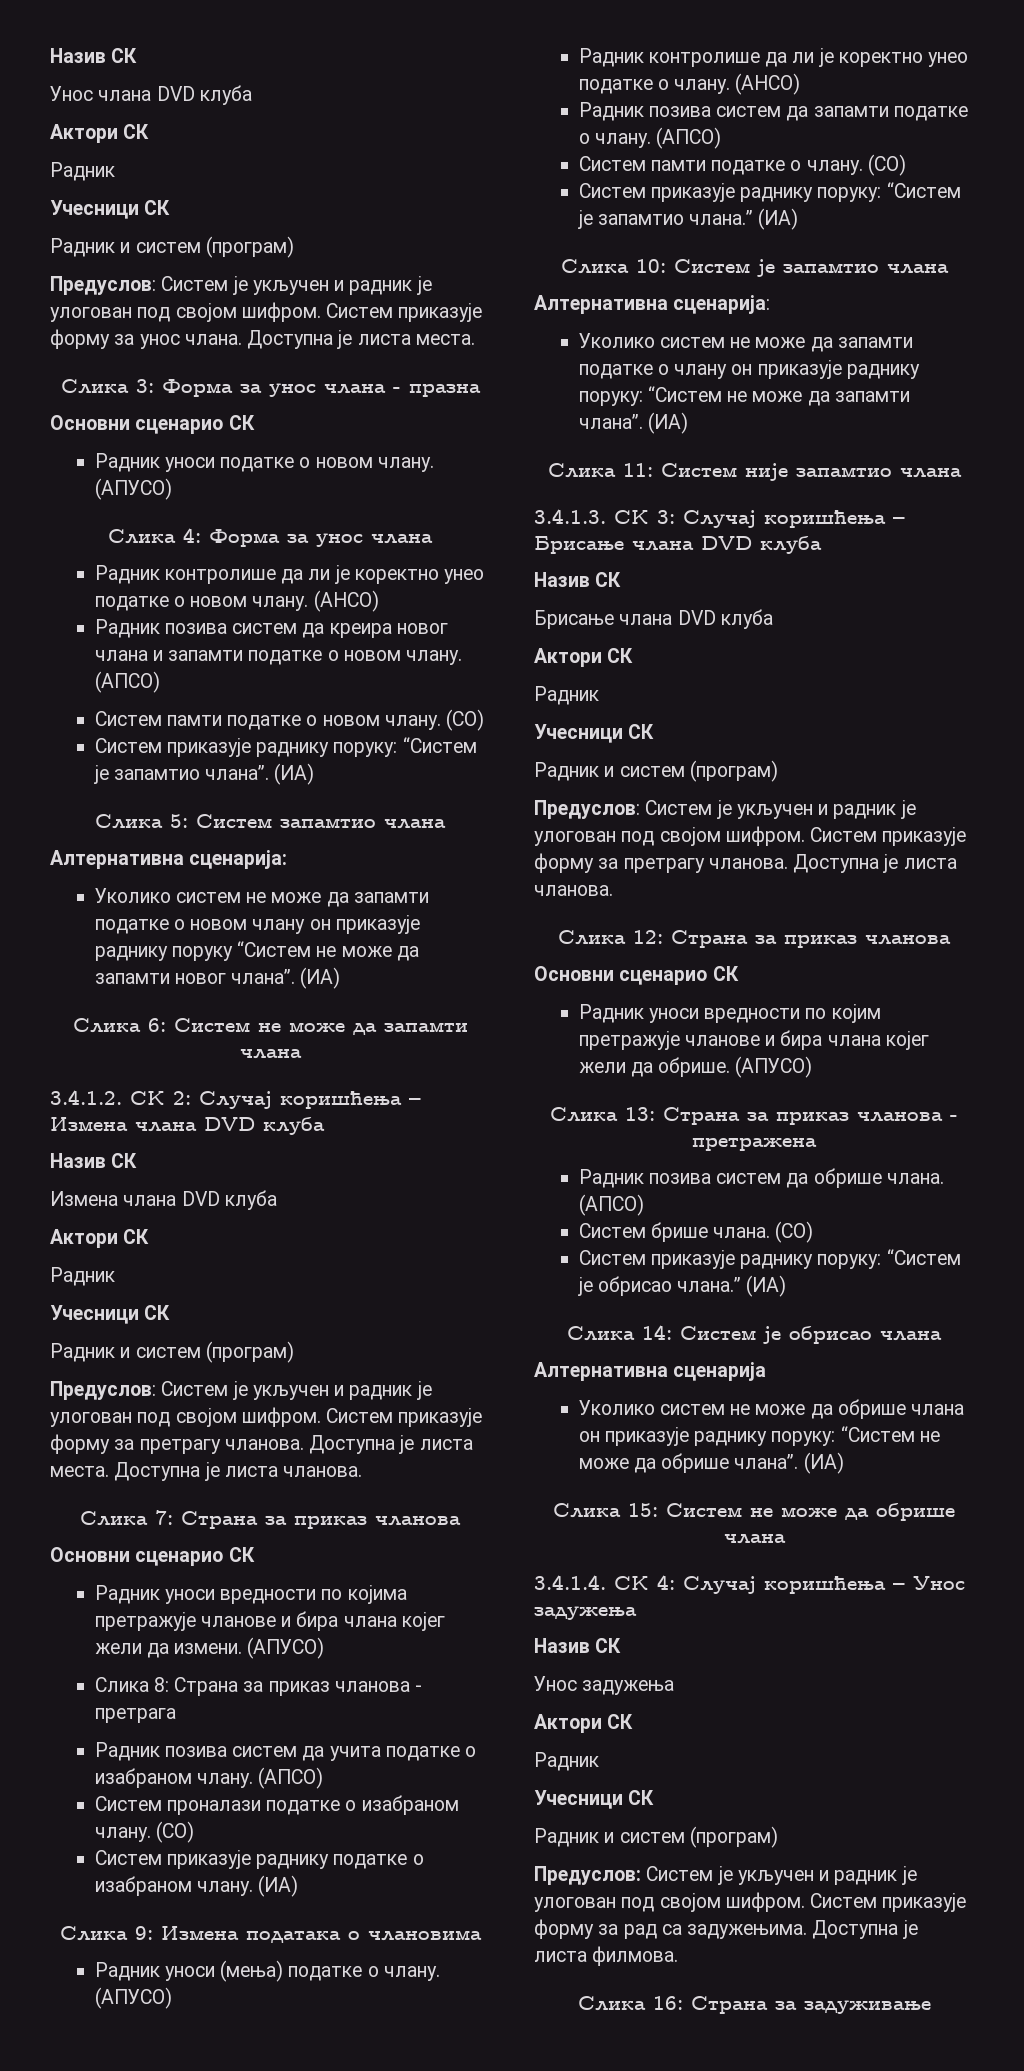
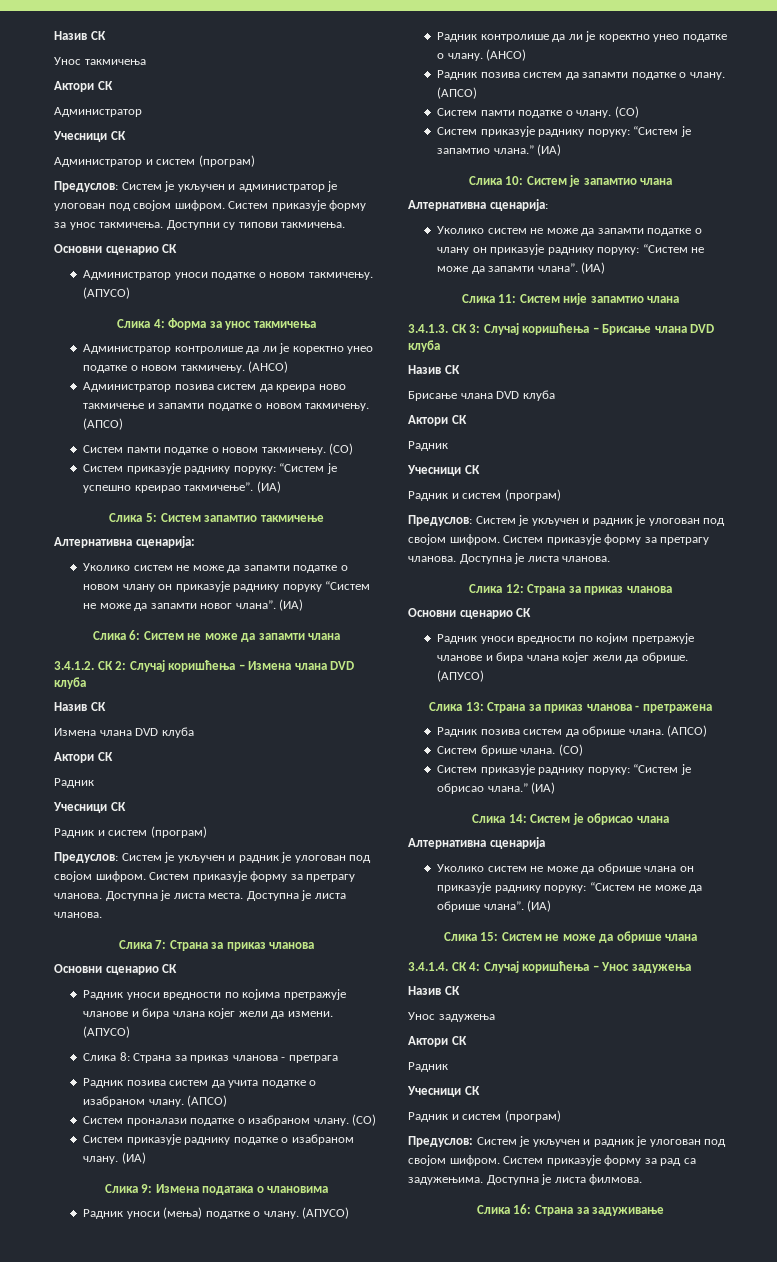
[50,48,138,63] [50,85,252,105] [50,124,150,143] [50,162,115,181] [50,200,171,219] [50,236,294,258] [50,276,413,295] Назив СК // Унос члана DVD клуба // Актори СК // Радник // Учесници СК // Радник и систем (програм) // Предуслов: Систем је укључен и радник -> [54,31,106,40] [54,57,146,65] [54,81,113,92] [54,107,142,117] [53,131,126,142] [54,155,255,167] [54,181,325,192] Назив СК // Унос такмичења // Актори СК // Администратор // Учесници СК // Администратор и систем (програм) // Предуслов: Систем је укључен и администратор
[184,330,475,349] [60,379,481,397] [50,415,255,434] [94,453,160,472] члана. Доступна је листа места. // Слика 3: Форма за унос члана - празна // Основни сценарио СК // Радник -> [99,220,346,230] [54,244,178,255] [83,270,172,280] такмичења. Доступни су типови такмичења. // Основни сценарио СК // Администратор
[377,457,434,472] члану. -> [308,272,373,280] такмичењу.
[371,534,433,544] [94,565,160,584] члана // Радник -> [253,321,316,328] [83,344,172,354] такмичења // Администратор
[252,590,379,612] [94,619,160,638] члану. (АНСО) // Радник -> [180,361,289,373] [83,382,172,392] такмичењу. (АНСО) // Администратор
[396,623,448,634] [94,650,148,661] новог члана -> [318,384,346,390] [83,403,145,409] ново такмичење
[406,650,463,665] члану. -> [305,403,370,411] такмичењу.
[384,709,485,731] [94,737,477,757] [93,765,270,784] члану. (СО) // Систем приказује раднику поруку: “Систем је запамтио члана”. -> [261,443,354,455] [83,463,337,474] [83,482,254,493] такмичењу. (СО) // Систем приказује раднику поруку: “Систем је успешно креирао такмичење”.
[384,819,446,829] члана -> [260,515,324,522] такмичење

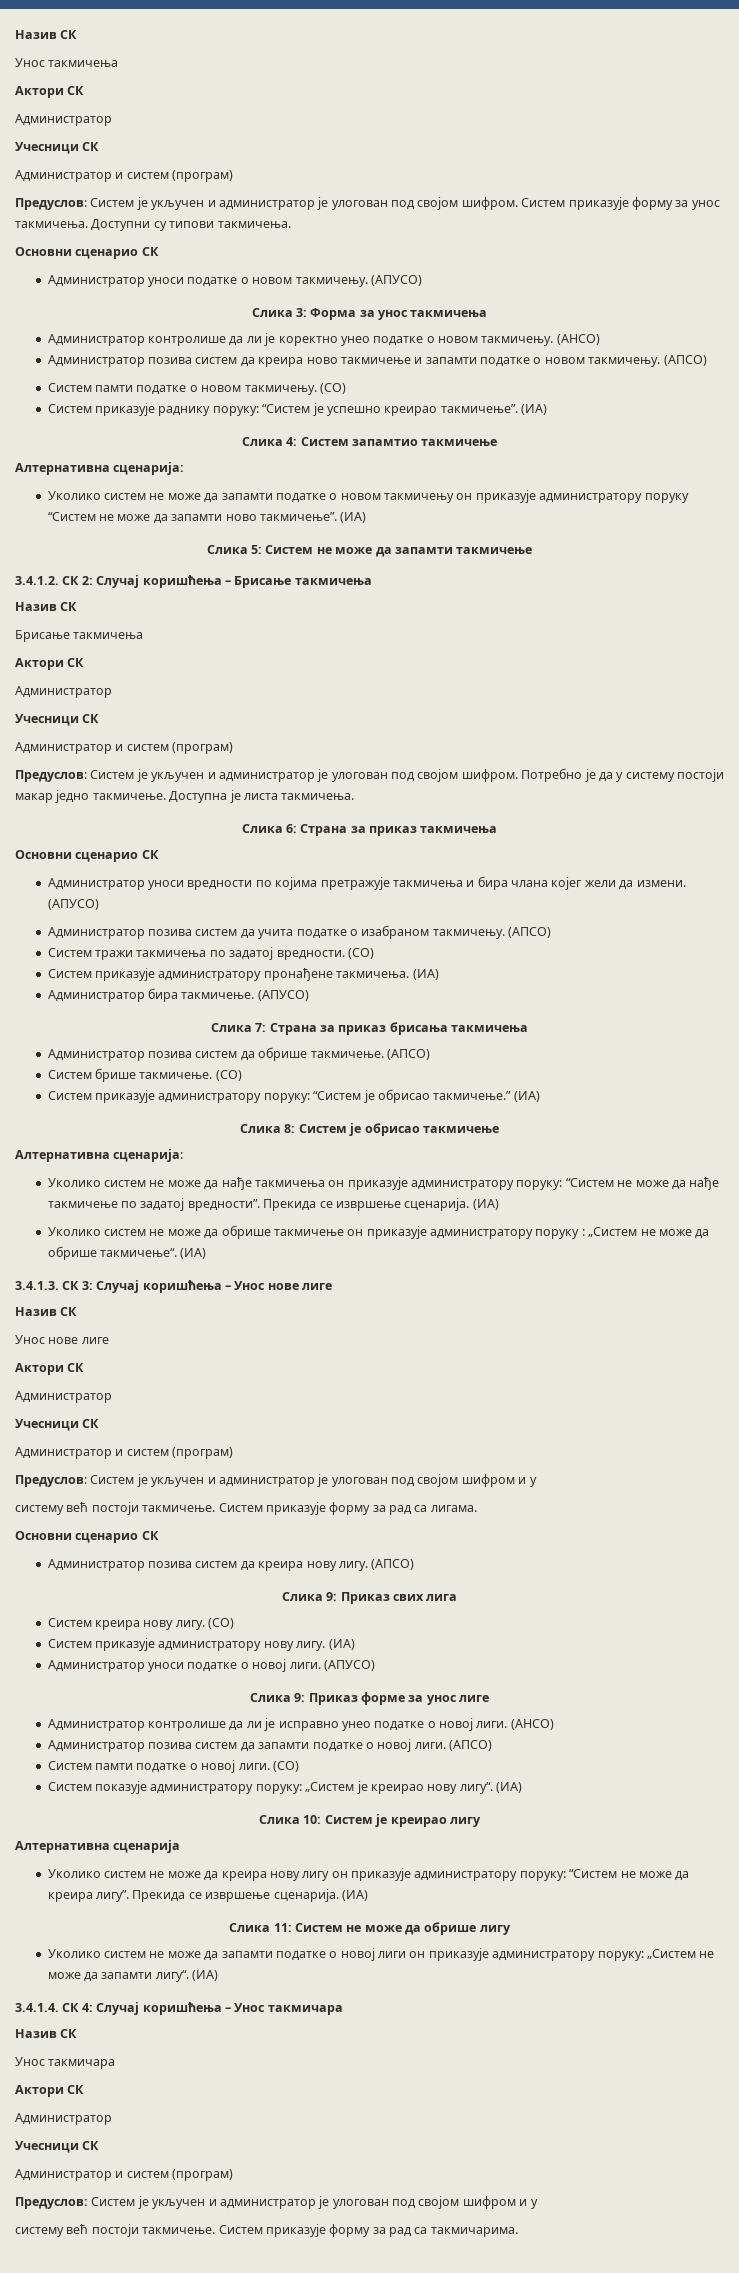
[153,319,165,328] 4: -> [295,308,307,317] 3:
[145,513,157,522] 5: -> [286,437,298,446] 4:
[122,581,280,592] члану он приказује раднику -> [384,490,643,503] такмичењу он приказује администратору
[200,599,304,611] [92,630,141,640] новог члана”. (ИА) // Слика 6: -> [225,512,367,523] [206,545,263,554] ново такмичење”. (ИА) // Слика 5:
[308,633,341,640] члана -> [456,547,533,554] такмичење
[248,661,355,670] [54,677,86,689] [54,702,106,711] [54,727,194,738] [54,752,113,763] [54,778,94,788] [53,802,126,813] [54,826,207,838] [54,852,372,863] [54,871,356,882] [54,890,346,901] [54,912,102,918] [118,940,315,951] [54,964,178,975] [83,990,124,1000] Измена члана DVD клуба // Назив СК // Измена члана DVD клуба // Актори СК // Радник // Учесници СК // Радник и систем (програм) // Предуслов: Систем је укључен и радник је улогован под својом шифром. Систем приказује форму за претрагу чланова. Доступна је листа места. Доступна је листа чланова. // Слика 7: Страна за приказ чланова // Основни сценарио СК // Радник -> [234,576,372,588] [15,602,78,611] [15,630,144,642] [15,658,85,670] [15,686,112,698] [15,714,100,726] [15,742,234,754] [15,768,724,782] [15,790,355,803] [241,824,498,836] [15,850,159,862] [47,878,145,890] Брисање такмичења // Назив СК // Брисање такмичења // Актори СК // Администратор // Учесници СК // Администратор и систем (програм) // Предуслов: Систем је укључен и администратор је улогован под својом шифром. Потребно је да у систему постоји макар једно такмичење. Доступна је листа такмичења. // Слика 6: Страна за приказ такмичења // Основни сценарио СК // Администратор
[83,1011,129,1017] чланове -> [392,880,463,887] такмичења
[83,1052,338,1063] [83,1078,124,1088] Слика 8: Страна за приказ чланова - претрага // Радник -> [47,927,145,939] Администратор
[148,1095,228,1107] [83,1114,377,1126] [83,1134,354,1145] [83,1152,146,1164] [104,1184,329,1195] [83,1207,350,1219] [437,31,727,42] [437,49,527,61] [437,70,725,80] [437,87,478,99] [437,106,639,118] [437,126,691,137] [437,144,562,156] [468,175,673,187] [408,199,548,211] [437,226,702,236] [437,244,705,255] [437,262,606,274] [461,293,680,305] члану. (АПСО) // Систем проналази податке о изабраном члану. (СО) // Систем приказује раднику податке о изабраном члану. (ИА) // Слика 9: Измена података о члановима // Радник уноси (мења) податке о члану. (АПУСО) // Радник контролише да ли је коректно унео податке о члану. (АНСО) // Радник позива систем да запамти податке о члану. (АПСО) // Систем памти податке о члану. (СО) // Систем приказује раднику поруку: “Систем је запамтио члана.” (ИА) // Слика 10: Систем је запамтио члана // Алтернативна сценарија: // Уколико систем не може да запамти податке о члану он приказује раднику поруку: “Систем не може да запамти члана”. (ИА) // Слика 11: Систем није запамтио члана -> [432,927,552,939] [47,947,374,960] [47,968,439,981] [47,988,309,1002] [210,1022,529,1035] [47,1047,430,1061] [47,1068,242,1082] [47,1089,540,1103] [240,1123,499,1136] [15,1149,184,1162] [47,1177,720,1190] [47,1198,499,1211] [47,1225,710,1239] [47,1246,207,1260] такмичењу. (АПСО) // Систем тражи такмичења по задатој вредности. (СО) // Систем приказује администратору пронађене такмичења. (ИА) // Администратор бира такмичење. (АПУСО) // Слика 7: Страна за приказ брисања такмичења // Администратор позива систем да обрише такмичење. (АПСО) // Систем брише такмичење. (СО) // Систем приказује администратору поруку: “Систем је обрисао такмичење.” (ИА) // Слика 8: Систем је обрисао такмичење // Алтернативна сценарија: // Уколико систем не може да нађе такмичења он приказује администратору поруку: “Систем не може да нађе такмичење по задатој вредности”. Прекида се извршење сценарија. (ИА) // Уколико систем не може да обрише такмичење он приказује администратору поруку : „Систем не може да обрише такмичење“. (ИА)
[602,324,715,335] [408,340,440,352] [408,365,460,374] [408,390,555,401] [408,415,467,426] [408,441,448,451] [407,465,480,476] [408,489,561,501] [408,515,726,526] [408,534,710,545] [408,553,611,564] [469,584,672,595] [408,608,532,619] [437,633,694,644] [437,652,688,663] [437,670,485,682] [429,702,712,713] [437,725,708,737] [437,744,583,756] [437,764,691,775] [437,782,556,794] [472,813,669,825] Брисање члана DVD клуба // Назив СК // Брисање члана DVD клуба // Актори СК // Радник // Учесници СК // Радник и систем (програм) // Предуслов: Систем је укључен и радник је улогован под својом шифром. Систем приказује форму за претрагу чланова. Доступна је листа чланова. // Слика 12: Страна за приказ чланова // Основни сценарио СК // Радник уноси вредности по којим претражује чланове и бира члана којег жели да обрише. (АПУСО) // Слика 13: Страна за приказ чланова - претражена // Радник позива систем да обрише члана. (АПСО) // Систем брише члана. (СО) // Систем приказује раднику поруку: “Систем је обрисао члана.” (ИА) // Слика 14: Систем је обрисао члана -> [234,1281,332,1290] [15,1307,78,1316] [15,1335,109,1344] [15,1363,85,1375] [15,1391,112,1403] [15,1419,100,1431] [15,1447,234,1459] [15,1474,537,1487] [15,1502,477,1515] [15,1531,159,1543] [47,1559,415,1571] [281,1592,458,1604] [47,1618,235,1630] [47,1638,355,1651] [47,1659,375,1672] [249,1692,490,1705] [47,1718,554,1731] [47,1739,493,1752] [47,1760,299,1773] [47,1781,523,1794] [259,1814,481,1827] Унос нове лиге // Назив СК // Унос нове лиге // Актори СК // Администратор // Учесници СК // Администратор и систем (програм) // Предуслов: Систем је укључен и администратор је улогован под својом шифром и у // систему већ постоји такмичење. Систем приказује форму за рад са лигама. // Основни сценарио СК // Администратор позива систем да креира нову лигу. (АПСО) // Слика 9: Приказ свих лига // Систем креира нову лигу. (СО) // Систем приказује администратору нову лигу. (ИА) // Администратор уноси податке о новој лиги. (АПУСО) // Слика 9: Приказ форме за унос лиге // Администратор контролише да ли је исправно унео податке о новој лиги. (АНСО) // Администратор позива систем да запамти податке о новој лиги. (АПСО) // Систем памти податке о новој лиги. (СО) // Систем показује администратору поруку: „Систем је креирао нову лигу“. (ИА) // Слика 10: Систем је креирао лигу
[597,863,694,874] [437,882,703,893] [437,900,552,912] [443,932,499,941] обрише члана он приказује раднику поруку: “Систем не може да обрише члана”. (ИА) // Слика 15: -> [221,1868,690,1881] [47,1889,368,1902] [229,1923,292,1932] креира нову лигу он приказује администратору поруку: “Систем не може да креира лигу”. Прекида се извршење сценарија. (ИА) // Слика 11:
[665,934,698,941] члана -> [479,1925,511,1935] [47,1948,715,1961] [47,1970,219,1982] лигу // Уколико систем не може да запамти податке о новој лиги он приказује администратору поруку: „Систем не може да запамти лигу“. (ИА)
[631,964,691,973] [408,986,460,995] [408,1012,495,1022] [408,1036,467,1047] [408,1062,448,1072] [407,1086,480,1097] [408,1110,561,1122] [408,1136,727,1147] [408,1155,696,1166] [408,1174,643,1185] [476,1204,665,1216] задужења // Назив СК // Унос задужења // Актори СК // Радник // Учесници СК // Радник и систем (програм) // Предуслов: Систем је укључен и радник је улогован под својом шифром. Систем приказује форму за рад са задужењима. Доступна је листа филмова. // Слика 16: Страна за задуживање -> [267,2005,343,2015] [15,2029,78,2038] [15,2057,116,2069] [15,2085,85,2097] [15,2113,112,2125] [15,2141,100,2153] [15,2169,234,2181] [15,2196,538,2209] [15,2224,518,2237] такмичара // Назив СК // Унос такмичара // Актори СК // Администратор // Учесници СК // Администратор и систем (програм) // Предуслов: Систем је укључен и администратор је улогован под својом шифром и у // систему већ постоји такмичење. Систем приказује форму за рад са такмичарима.

